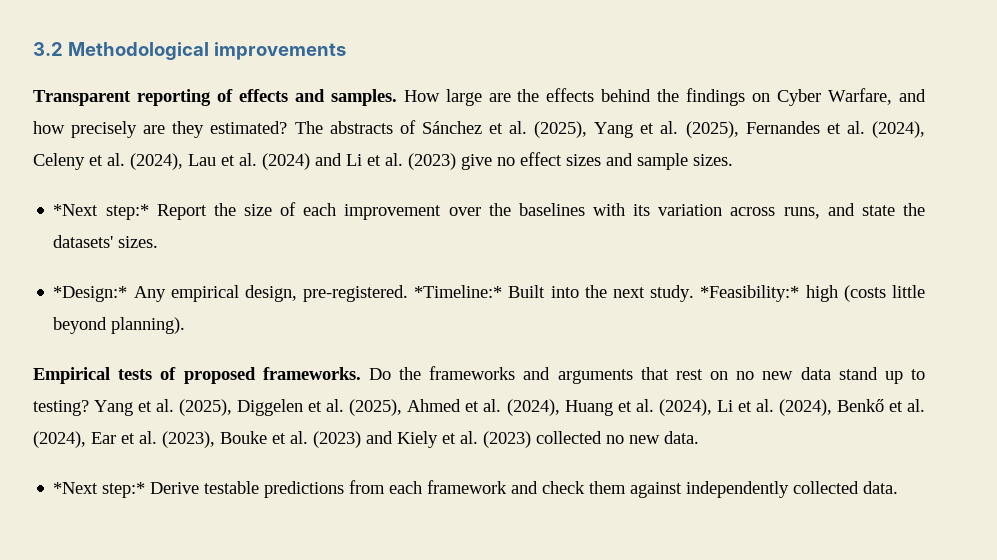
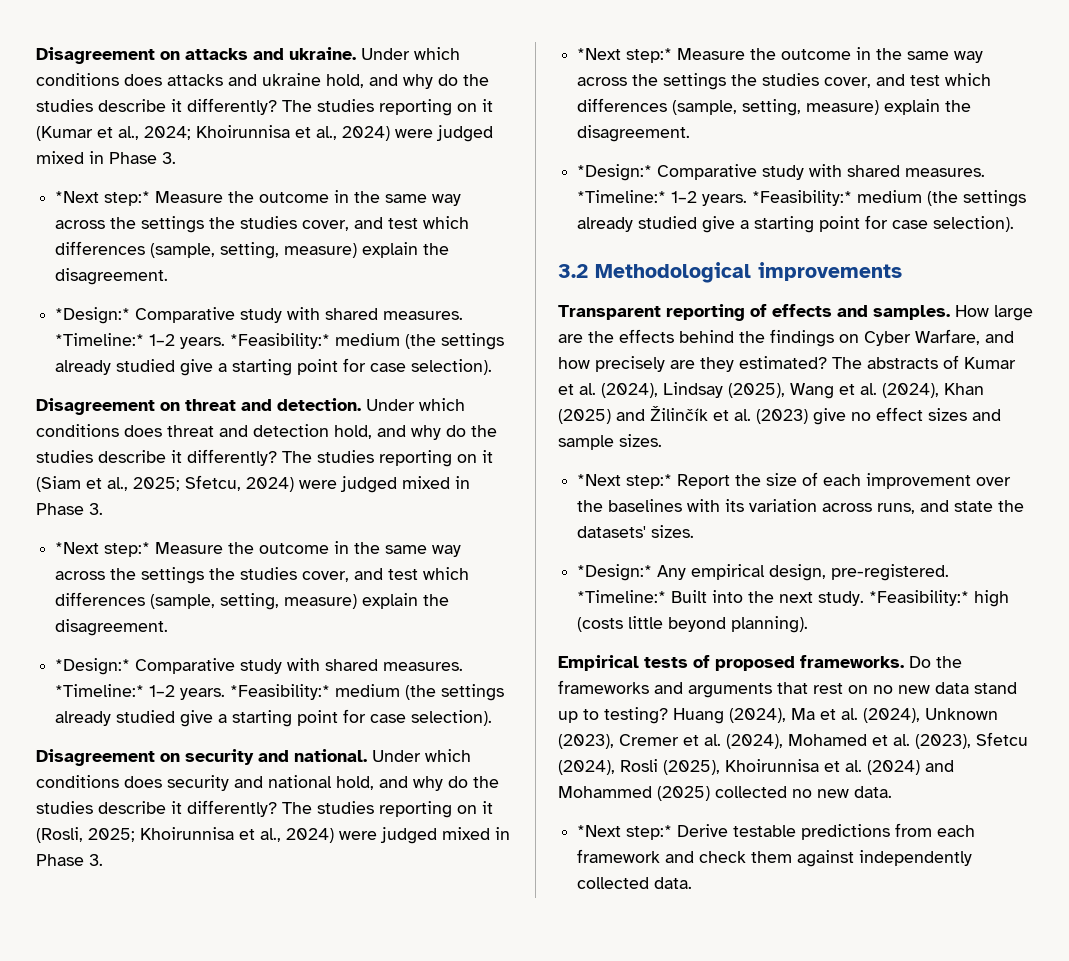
(33, 49) none -> [36,47,460,64] [36,73,489,89] [36,98,493,116] [36,125,493,142] [36,151,176,164] [55,190,462,206] [55,216,470,233] [55,241,450,259] [55,268,169,285] [55,307,464,324] [55,333,505,350] [55,358,493,376] [36,398,465,415] [36,424,497,440] [36,449,493,467] [36,475,470,493] [36,503,103,515] [55,541,462,557] [55,567,470,584] [55,592,450,610] [55,619,169,636] [55,658,464,675] [55,684,505,701] [55,709,493,727] [36,749,471,766] [36,775,499,791] [36,800,493,818] [36,827,510,844] [36,854,103,866] [577,47,984,63] [577,73,992,90] [577,98,972,116] [577,125,691,142] [577,164,986,181] [577,190,1027,207] [577,215,1015,233] Disagreement on attacks and ukraine. Under which conditions does attacks and ukraine hold, and why do the studies describe it differently? The studies reporting on it (Kumar et al., 2024; Khoirunnisa et al., 2024) were judged mixed in Phase 3. // *Next step:* Measure the outcome in the same way across the settings the studies cover, and test which differences (sample, setting, measure) explain the disagreement. // *Design:* Comparative study with shared measures. *Timeline:* 1–2 years. *Feasibility:* medium (the settings already studied give a starting point for case selection). // Disagreement on threat and detection. Under which conditions does threat and detection hold, and why do the studies describe it differently? The studies reporting on it (Siam et al., 2025; Sfetcu, 2024) were judged mixed in Phase 3. // *Next step:* Measure the outcome in the same way across the settings the studies cover, and test which differences (sample, setting, measure) explain the disagreement. // *Design:* Comparative study with shared measures. *Timeline:* 1–2 years. *Feasibility:* medium (the settings already studied give a starting point for case selection). // Disagreement on security and national. Under which conditions does security and national hold, and why do the studies describe it differently? The studies reporting on it (Rosli, 2025; Khoirunnisa et al., 2024) were judged mixed in Phase 3. // *Next step:* Measure the outcome in the same way across the settings the studies cover, and test which differences (sample, setting, measure) explain the disagreement. // *Design:* Comparative study with shared measures. *Timeline:* 1–2 years. *Feasibility:* medium (the settings already studied give a starting point for case selection). //
[421,121,925,138] [33,153,362,170] Sánchez et al. (2025), Yang et al. (2025), Fernandes et al. (2024), Celeny et al. (2024), Lau et al. (2024) and Li -> [964,357,1016,369] [558,382,984,399] [558,406,708,424] Kumar et al. (2024), Lindsay (2025), Wang et al. (2024), Khan (2025) and Žilinčík
[94,399,926,416] [33,431,531,448] Yang et al. (2025), Diggelen et al. (2025), Ahmed et al. (2024), Huang et al. (2024), Li et al. (2024), Benkő et al. (2024), Ear et al. (2023), Bouke et al. (2023) and Kiely et al. (2023) -> [673,708,998,724] [558,732,1028,749] [558,759,954,775] [558,786,710,801] Huang (2024), Ma et al. (2024), Unknown (2023), Cremer et al. (2024), Mohamed et al. (2023), Sfetcu (2024), Rosli (2025), Khoirunnisa et al. (2024) and Mohammed (2025)

